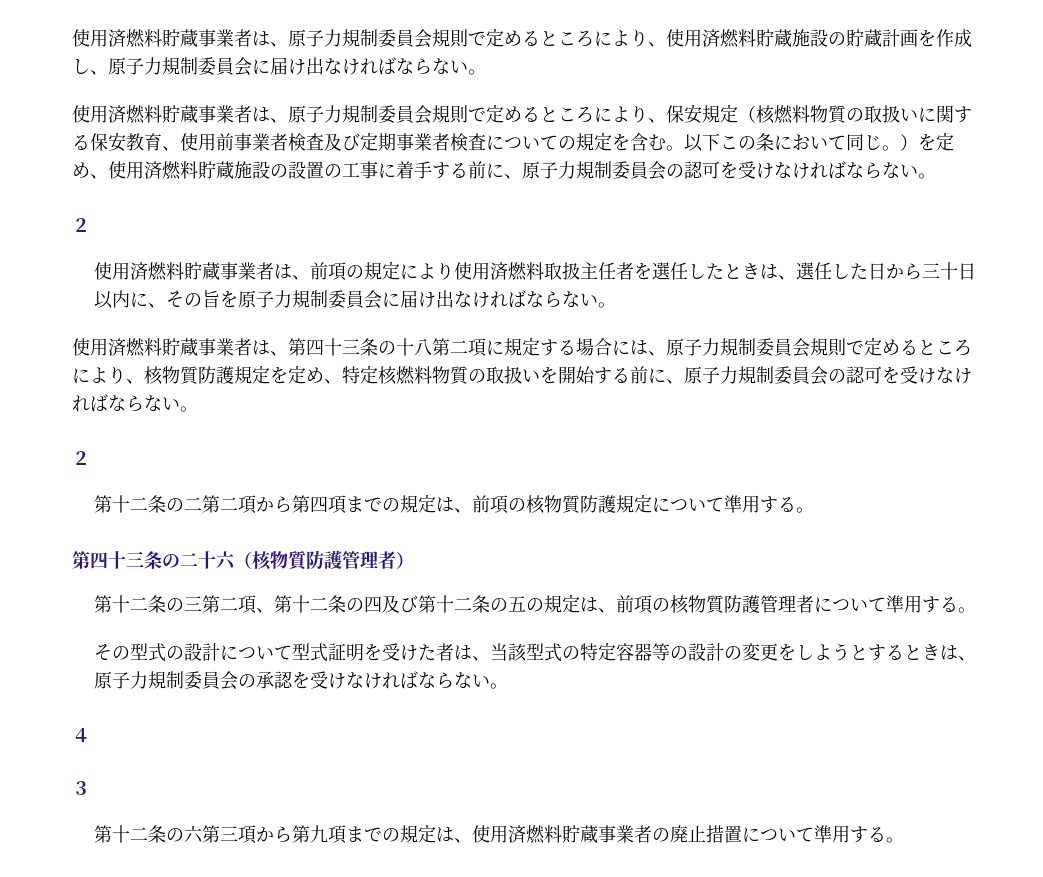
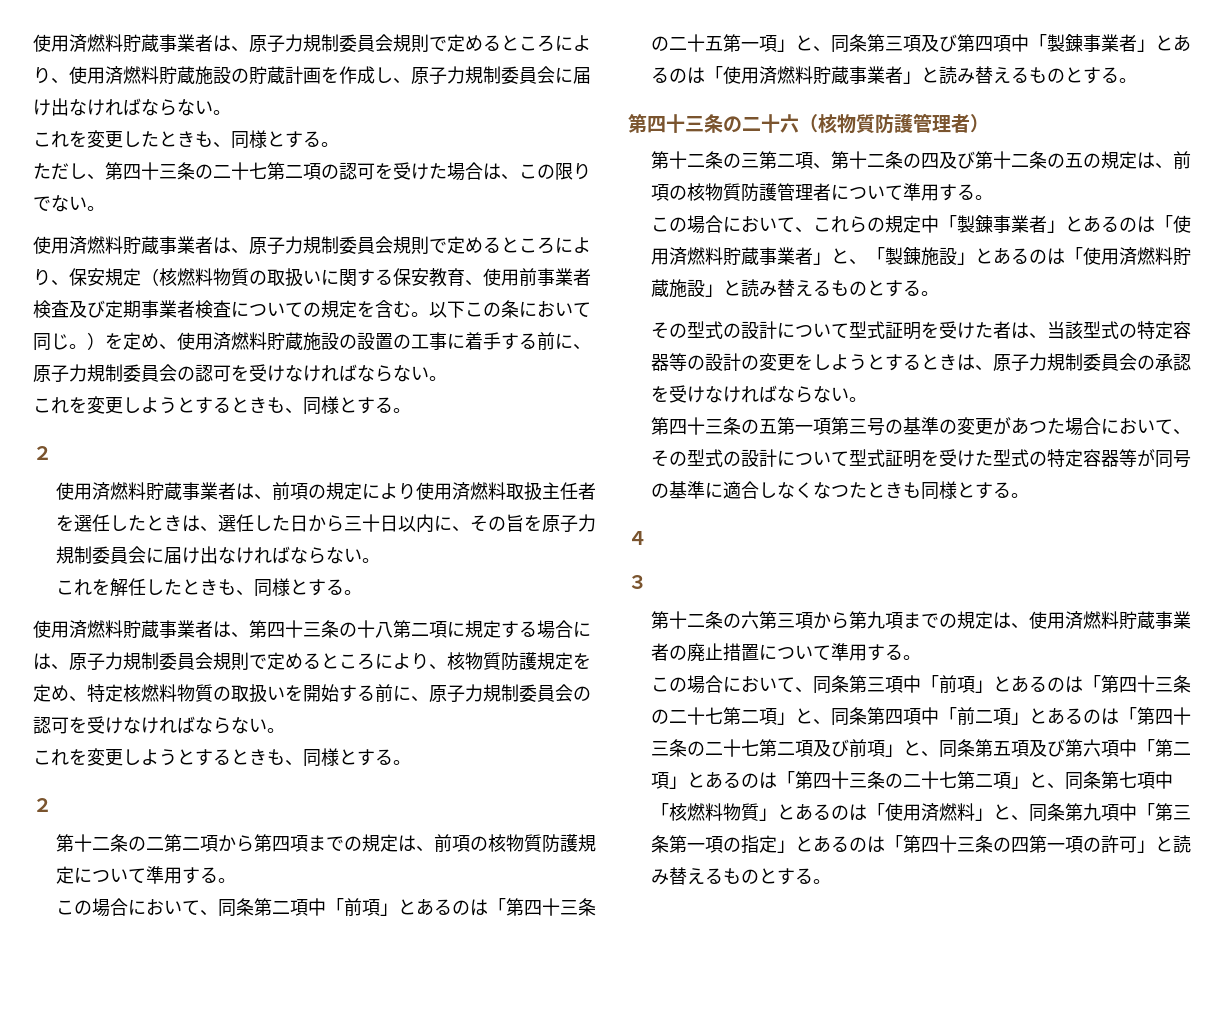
(486, 72) none -> [33,130,339,149] [33,162,591,181] [33,195,105,212] // これを変更したときも、同様とする。 // ただし、第四十三条の二十七第二項の認可を受けた場合は、この限りでない。
(936, 176) none -> [33,396,411,415] // これを変更しようとするときも、同様とする。
(617, 305) none -> [55,578,362,597] // これを解任したときも、同様とする。
(198, 409) none -> [33,748,411,767] // これを変更しようとするときも、同様とする。
(815, 510) none -> [55,898,596,917] [650,34,1191,53] [650,66,1137,85] // この場合において、同条第二項中「前項」とあるのは「第四十三条の二十五第一項」と、同条第三項及び第四項中「製錬事業者」とあるのは「使用済燃料貯蔵事業者」と読み替えるものとする。
(977, 610) none -> [650,215,1191,234] [650,247,1191,266] [650,279,939,298] // この場合において、これらの規定中「製錬事業者」とあるのは「使用済燃料貯蔵事業者」と、「製錬施設」とあるのは「使用済燃料貯蔵施設」と読み替えるものとする。
(509, 686) none -> [650,417,1191,436] [650,449,1191,468] [650,481,1029,500] // 第四十三条の五第一項第三号の基準の変更があつた場合において、その型式の設計について型式証明を受けた型式の特定容器等が同号の基準に適合しなくなつたときも同様とする。
(905, 840) none -> [650,675,1191,694] [650,707,1191,726] [650,739,1191,758] [650,771,1173,790] [650,803,1191,822] [650,835,1191,854] [650,867,831,885] // この場合において、同条第三項中「前項」とあるのは「第四十三条の二十七第二項」と、同条第四項中「前二項」とあるのは「第四十三条の二十七第二項及び前項」と、同条第五項及び第六項中「第二項」とあるのは「第四十三条の二十七第二項」と、同条第七項中「核燃料物質」とあるのは「使用済燃料」と、同条第九項中「第三条第一項の指定」とあるのは「第四十三条の四第一項の許可」と読み替えるものとする。

